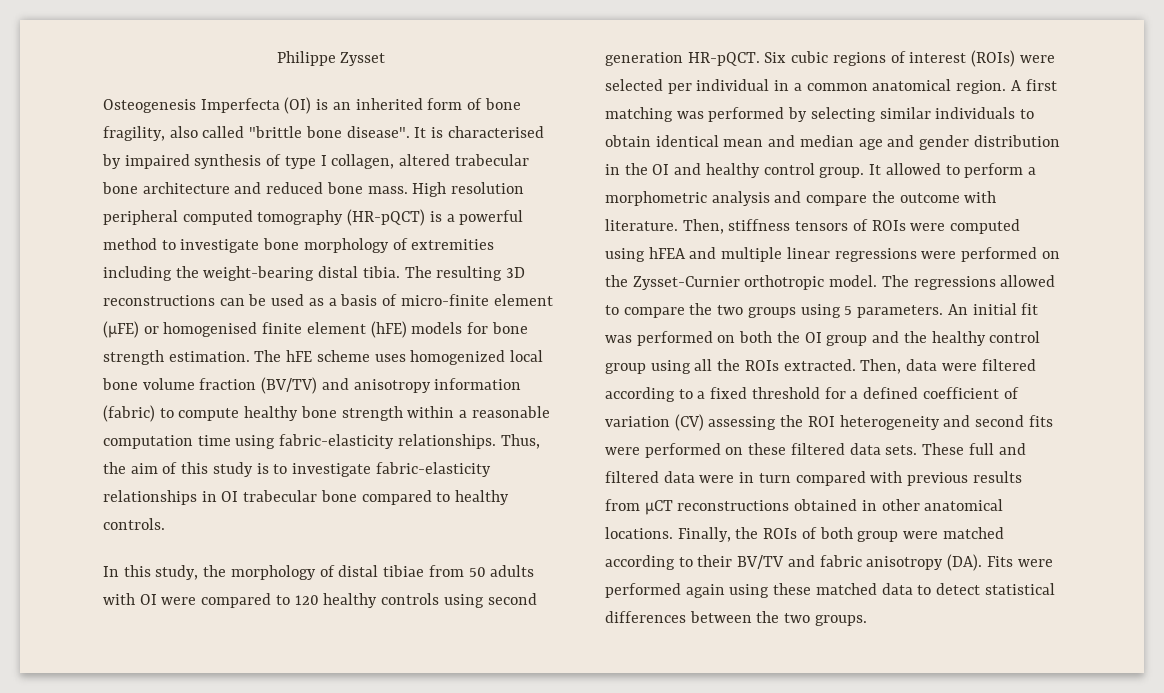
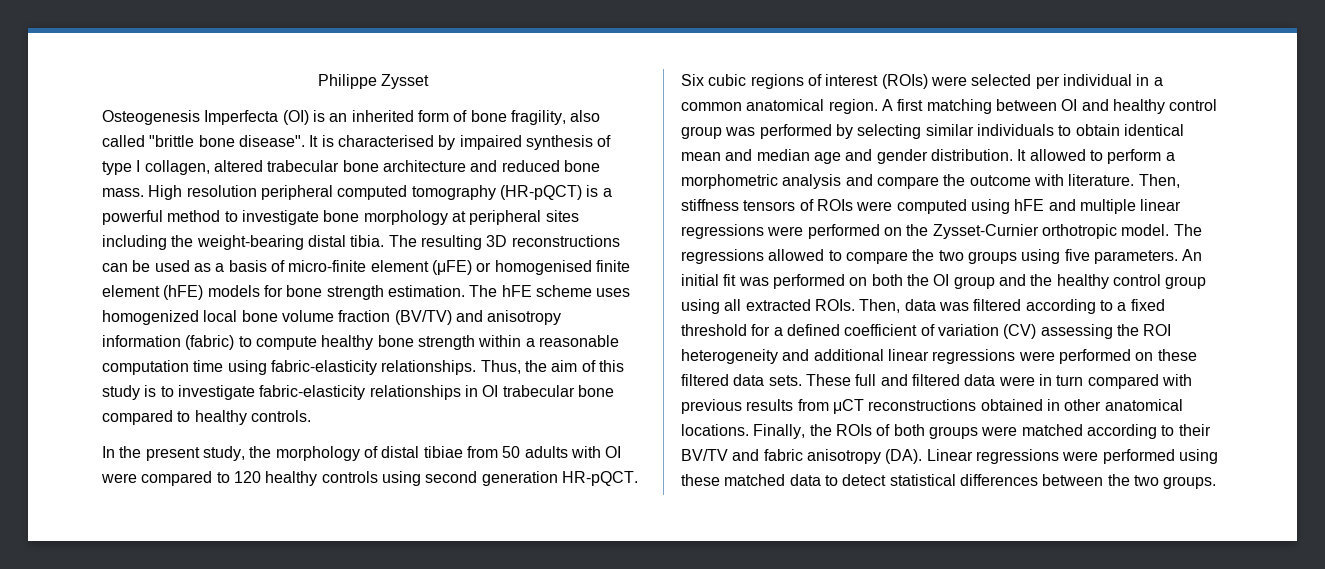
[392,238,495,250] of extremities -> [451,210,579,225] at peripheral sites
[123,565,151,577] this -> [119,446,200,461] the present
(673, 114) none -> [995,99,1218,114] [681,126,722,139] between OI and healthy control group
[973,135,1060,147] [605,163,865,178] distribution in the OI and healthy control group. -> [930,149,1013,161] distribution.
[648,247,686,259] hFEA -> [1014,199,1045,211] hFE
[844,306,853,315] 5 -> [1064,249,1090,261] five
[717,359,856,371] the ROIs extracted. -> [745,299,855,311] extracted ROIs.
[941,363,977,371] were -> [938,302,969,311] was
[975,415,1053,427] second fits -> [813,349,1016,364] additional linear regressions
[857,531,899,542] group -> [928,426,978,439] groups
[986,556,1053,567] [605,583,725,598] Fits were performed again -> [926,449,1175,464] Linear regressions were performed

